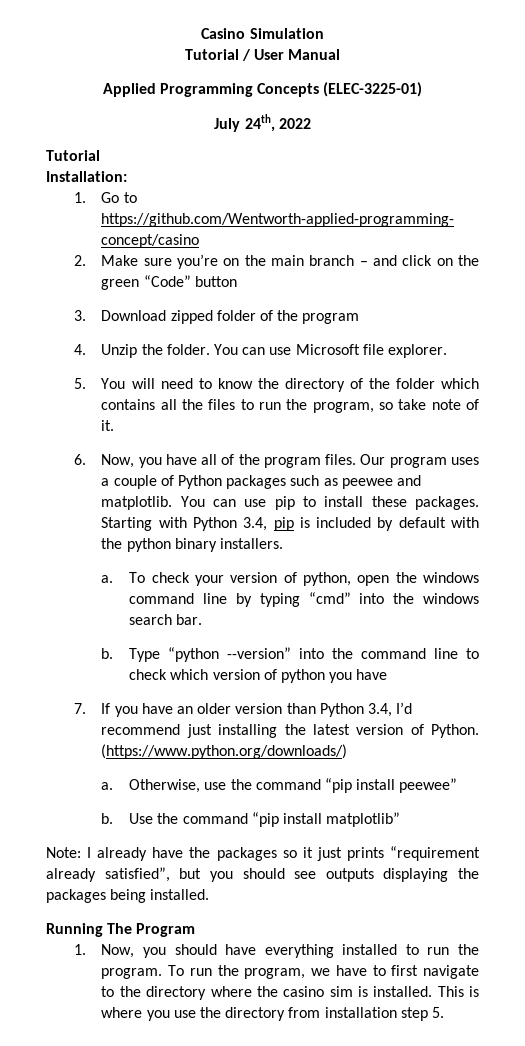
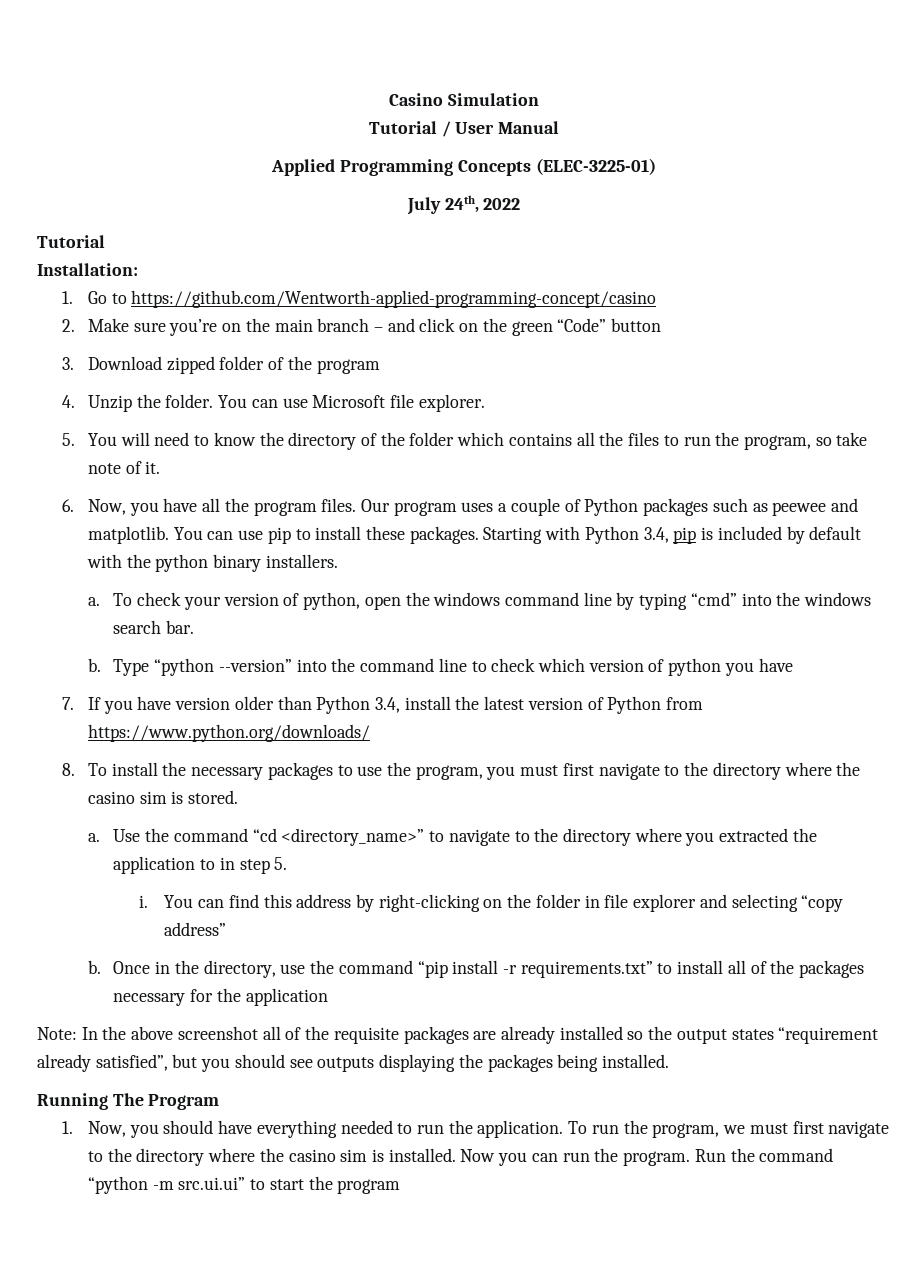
[221,454,235,465] of -> (221, 505) none
[177,702,413,717] [101,724,479,738] [101,744,348,759] [101,779,201,793] an older version than Python 3.4, I’d recommend just installing the latest version of Python. (https://www.python.org/downloads/) // a. Otherwise, -> [175,696,704,714] [87,724,370,742] [62,762,861,780] [87,790,239,804] [87,828,817,846] [113,856,288,874] [138,894,844,912] [164,922,227,936] [87,960,276,978] version older than Python 3.4, install the latest version of Python from https://www.python.org/downloads/ // 8. To install the necessary packages to use the program, you must first navigate to the directory where the casino sim is stored. // a. Use the command “cd <directory_name>” to navigate to the directory where you extracted the application to in step 5. // i. You can find this address by right-clicking on the folder in file explorer and selecting “copy address” // b. Once in the directory,
[399,778,458,793] [101,812,401,827] [46,847,384,861] peewee” // b. Use the command “pip install matplotlib” // Note: I already have the packages so it just prints -> [502,960,865,978] [113,988,328,1006] [37,1026,774,1044] -r requirements.txt” to install all of the packages necessary for the application // Note: In the above screenshot all of the requisite packages are already installed so the output states
[342,944,479,955] [101,968,163,979] installed to run the program. -> [340,1120,564,1138] needed to run the application.
[335,965,386,976] have to -> [749,1123,788,1134] must
[437,986,480,997] [101,1007,444,1021] This is where you use the directory from installation step 5. -> [460,1148,834,1166] [87,1176,401,1194] Now you can run the program. Run the command “python -m src.ui.ui” to start the program

